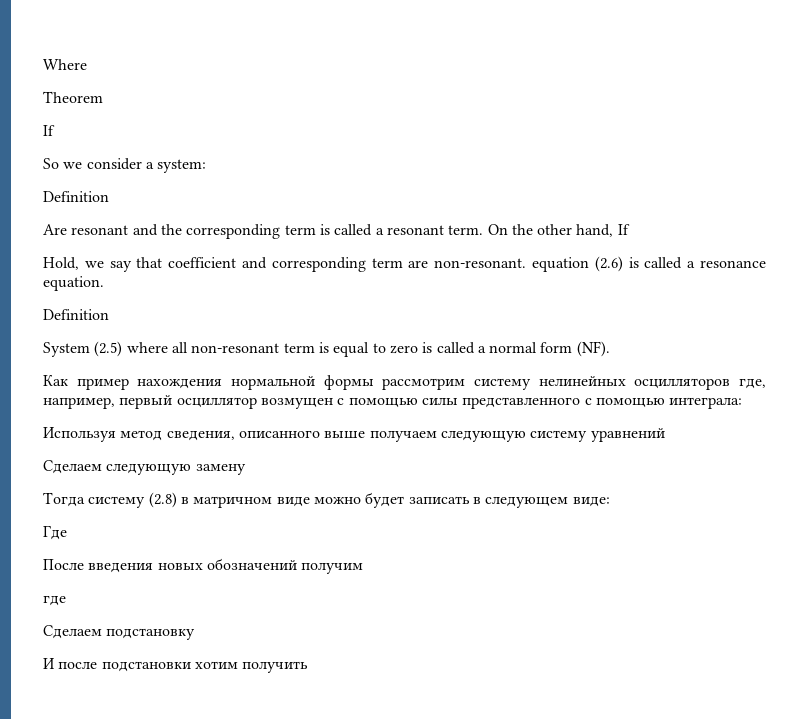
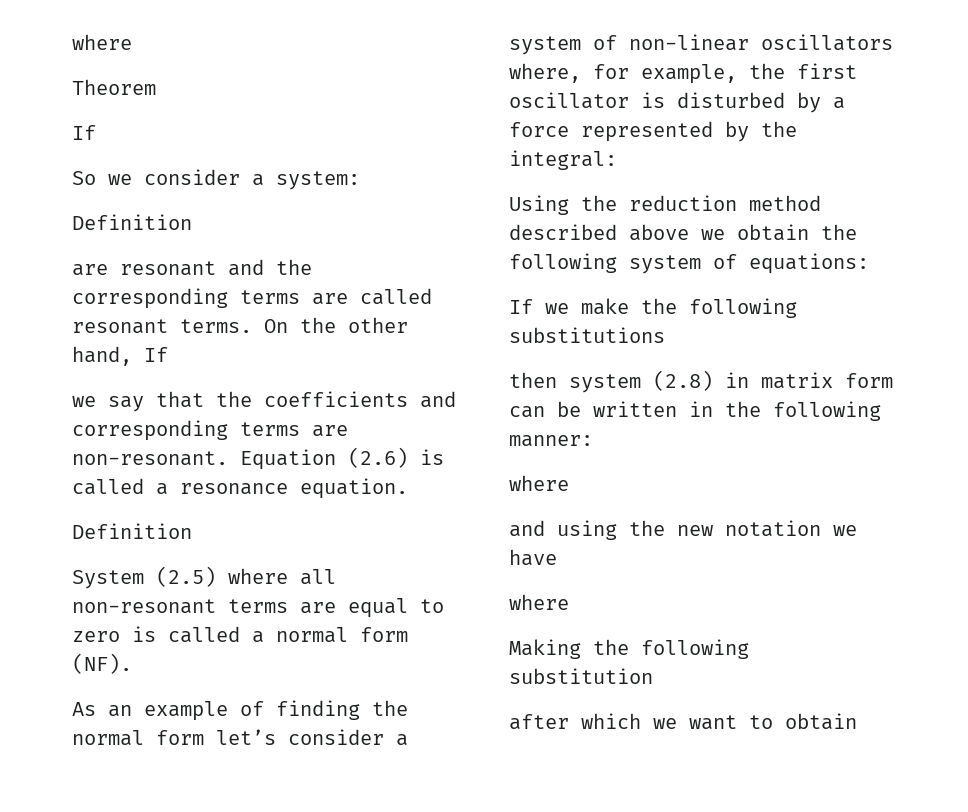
[43,59,87,70] Where -> [72,34,132,50] where
[43,224,67,235] Are -> [72,264,108,276] are
[284,224,484,236] term is called a resonant term. -> [240,288,432,305] [72,319,252,334] terms are called resonant terms.
[43,257,79,270] Hold, -> (168, 354) none
[168,257,237,268] coefficient -> [216,391,408,407] the coefficients
[371,258,403,268] term -> [240,422,300,436] terms
[532,257,589,272] equation -> [240,449,336,470] Equation
[283,342,329,353] term is -> [228,599,336,614] terms are
[43,375,766,390] [43,395,743,409] [43,427,665,442] [43,460,246,475] [43,492,610,508] [43,525,67,540] [43,558,364,574] [43,595,66,606] [43,625,196,640] [43,658,309,673] Как пример нахождения нормальной формы рассмотрим систему нелинейных осцилляторов где, например, первый осциллятор возмущен с помощью силы представленного с помощью интеграла: // Используя метод сведения, описанного выше получаем следующую систему уравнений // Сделаем следующую замену // Тогда систему (2.8) в матричном виде можно будет записать в следующем виде: // Где // После введения новых обозначений получим // где // Сделаем подстановку // И после подстановки хотим получить -> [72,700,408,721] [72,729,408,746] [509,34,893,55] [509,63,857,84] [509,92,845,113] [509,121,797,142] [509,150,617,170] [509,195,821,215] [509,224,857,241] [509,253,869,274] [509,298,797,318] [509,327,665,343] [509,370,893,393] [509,401,881,421] [509,435,593,447] [509,475,569,491] [509,520,857,540] [509,549,557,566] [509,594,569,610] [509,639,749,659] [509,668,653,684] [509,713,857,730] As an example of finding the normal form let’s consider a system of non-linear oscillators where, for example, the first oscillator is disturbed by a force represented by the integral: // Using the reduction method described above we obtain the following system of equations: // If we make the following substitutions // then system (2.8) in matrix form can be written in the following manner: // where // and using the new notation we have // where // Making the following substitution // after which we want to obtain

